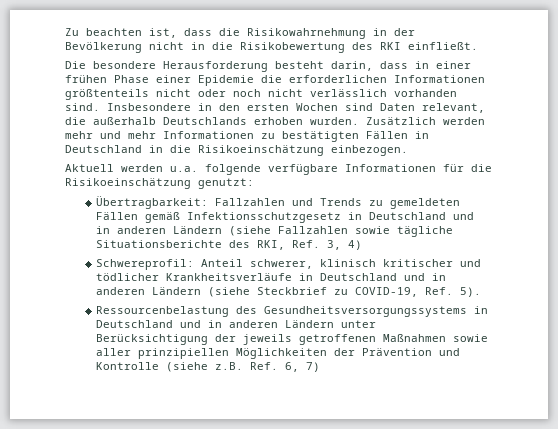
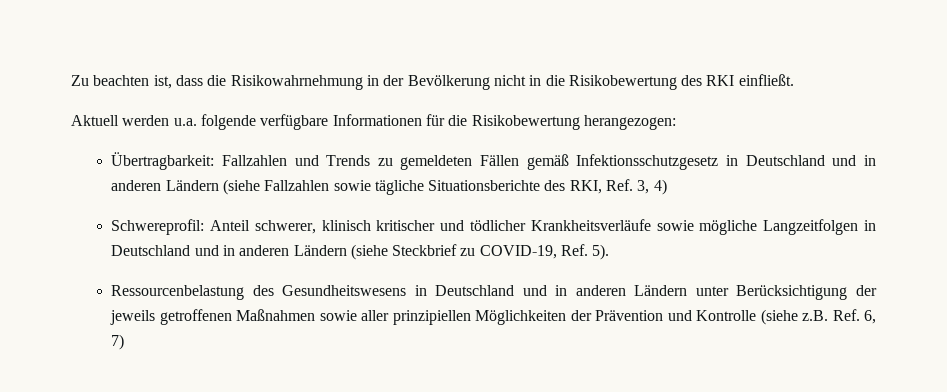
[65,61,471,72] [65,75,485,86] [65,89,457,100] [65,103,485,113] [65,117,485,125] [65,131,429,142] [65,145,408,156] // Die besondere Herausforderung besteht darin, dass in einer frühen Phase einer Epidemie die erforderlichen Informationen größtenteils nicht oder noch nicht verlässlich vorhanden sind. Insbesondere in den ersten Wochen sind Daten relevant, die außerhalb Deutschlands erhoben wurden. Zusätzlich werden mehr und mehr Informationen zu bestätigten Fällen in Deutschland in die Risikoeinschätzung einbezogen. -> (794, 80) none
[65,178,254,189] Risikoeinschätzung genutzt: -> [471,115,676,130] Risikobewertung herangezogen:
(292, 277) none -> [656,219,859,235] sowie mögliche Langzeitfolgen
[263,306,467,317] Gesundheitsversorgungssystems -> [282,285,407,296] Gesundheitswesens

